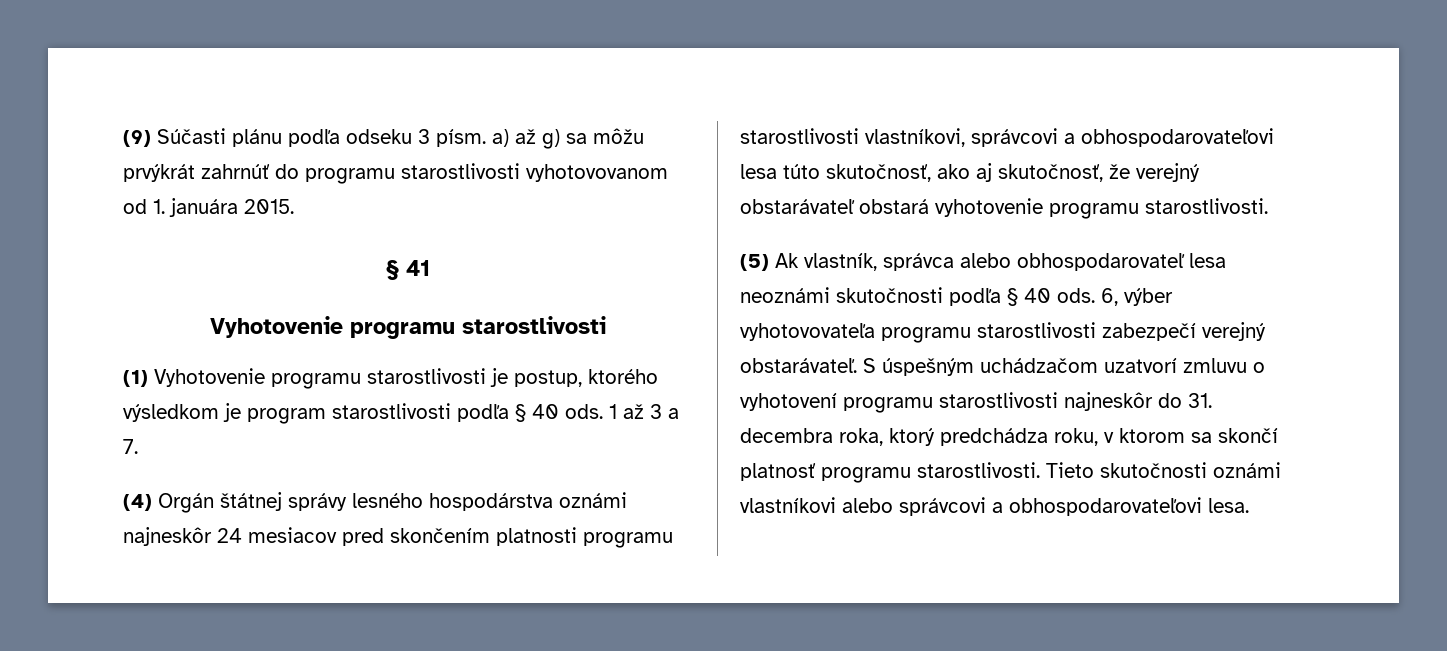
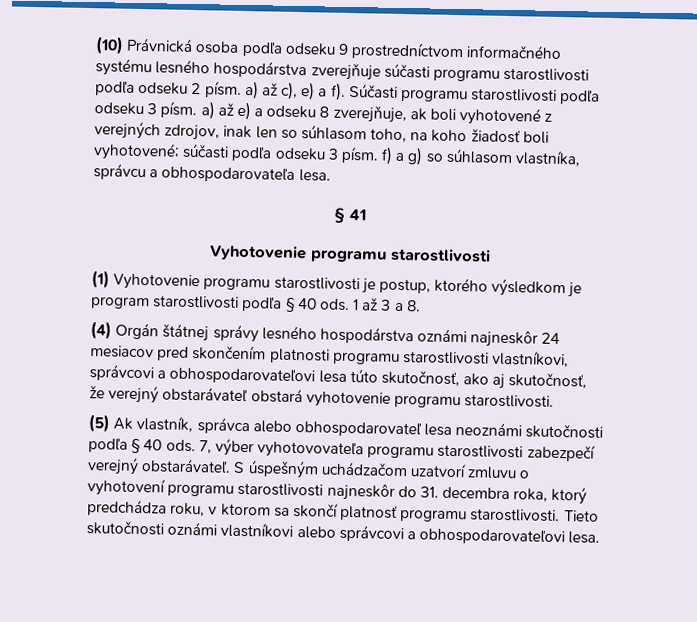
[123,128,282,147] (9) Súčasti plánu -> [95,36,563,61] [95,58,590,82] [95,80,558,103] (10) Právnická osoba podľa odseku 9 prostredníctvom informačného systému lesného hospodárstva zverejňuje súčasti programu starostlivosti podľa odseku 2 písm. a) až c), e) a f). Súčasti programu starostlivosti
[542,128,644,149] [123,163,668,184] [123,198,294,217] g) sa môžu prvýkrát zahrnúť do programu starostlivosti vyhotovovanom od 1. januára 2015. -> [236,101,553,126] [94,121,549,144] [93,142,582,167] [93,163,331,183] e) a odseku 8 zverejňuje, ak boli vyhotovené z verejných zdrojov, inak len so súhlasom toho, na koho žiadosť boli vyhotovené; súčasti podľa odseku 3 písm. f) a g) so súhlasom vlastníka, správcu a obhospodarovateľa lesa.
[123,439,138,454] 7. -> [406,300,421,312] 8.
[1101,288,1118,306] 6, -> [198,440,212,454] 7,

